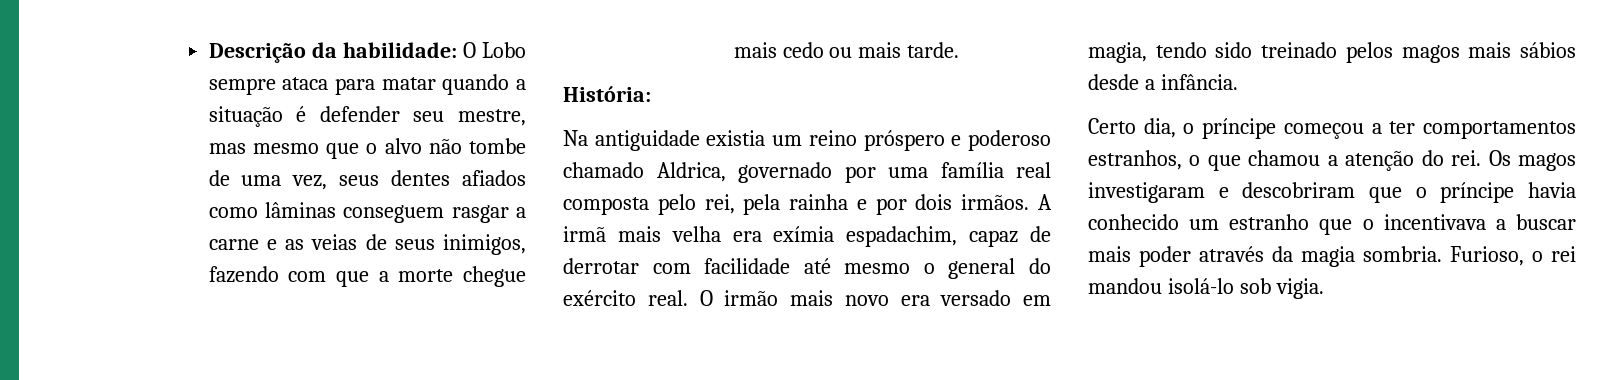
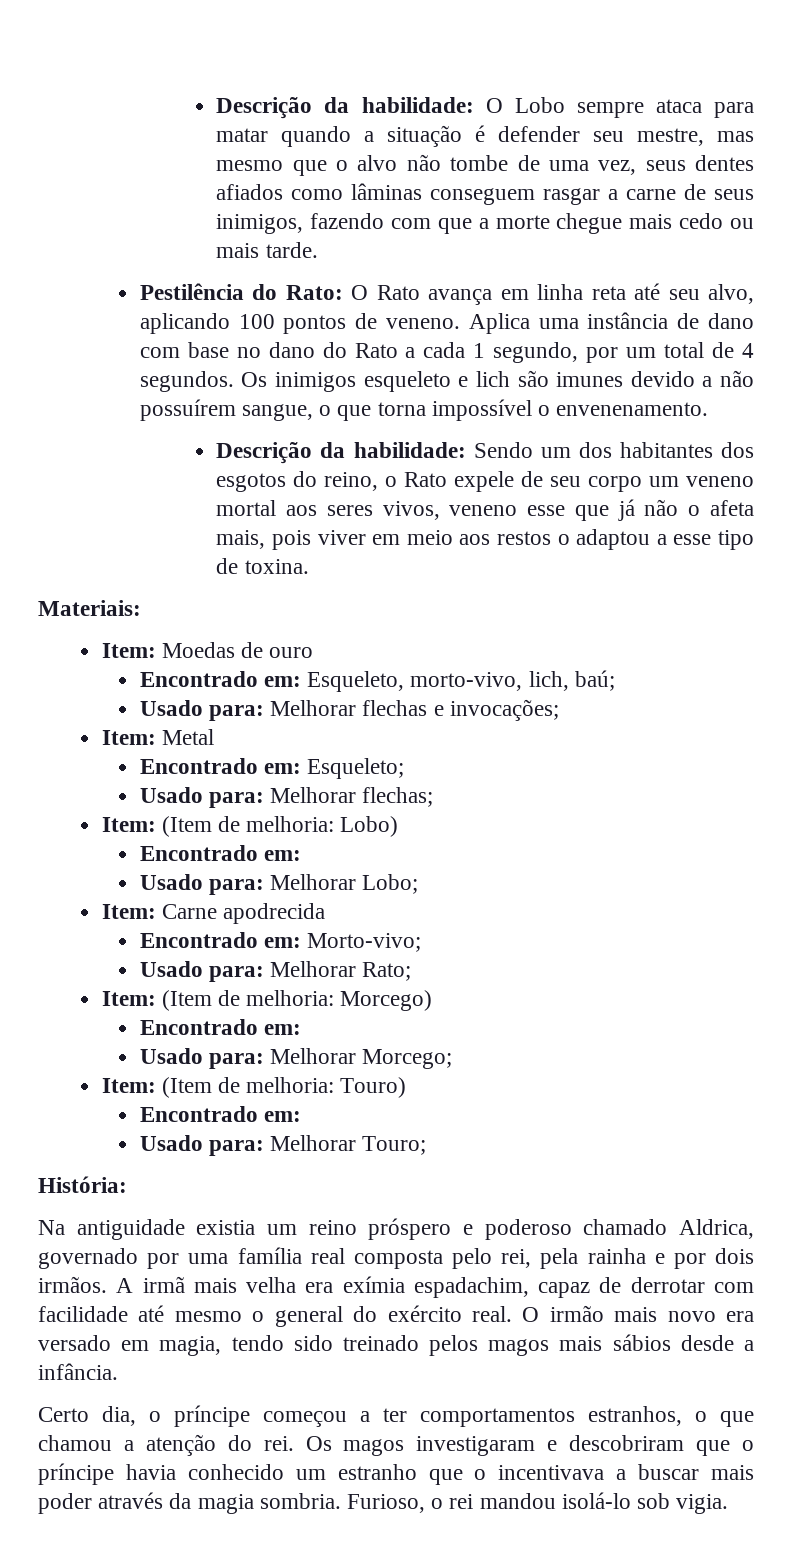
[266,234,358,250] e as veias -> (677, 194) none
(960, 50) none -> [139,283,755,305] [139,312,754,334] [139,342,754,363] [139,370,754,392] [139,399,709,421] [216,442,754,464] [216,471,754,492] [216,499,755,521] [216,529,754,550] [216,558,309,574] [38,600,141,616] [101,642,314,658] [139,670,615,692] [139,699,559,721] [101,729,214,745] [139,758,405,779] [139,787,434,808] [101,816,399,837] [139,845,302,861] [139,874,419,895] [101,903,325,924] [139,932,422,952] [139,961,412,982] [101,990,433,1011] [139,1019,302,1035] [139,1048,453,1069] [101,1077,407,1098] [139,1106,302,1122] [139,1135,427,1156] // Pestilência do Rato: O Rato avança em linha reta até seu alvo, aplicando 100 pontos de veneno. Aplica uma instância de dano com base no dano do Rato a cada 1 segundo, por um total de 4 segundos. Os inimigos esqueleto e lich são imunes devido a não possuírem sangue, o que torna impossível o envenenamento. // Descrição da habilidade: Sendo um dos habitantes dos esgotos do reino, o Rato expele de seu corpo um veneno mortal aos seres vivos, veneno esse que já não o afeta mais, pois viver em meio aos restos o adaptou a esse tipo de toxina. // Materiais: // Item: Moedas de ouro // Encontrado em: Esqueleto, morto-vivo, lich, baú; // Usado para: Melhorar flechas e invocações; // Item: Metal // Encontrado em: Esqueleto; // Usado para: Melhorar flechas; // Item: (Item de melhoria: Lobo) // Encontrado em: // Usado para: Melhorar Lobo; // Item: Carne apodrecida // Encontrado em: Morto-vivo; // Usado para: Melhorar Rato; // Item: (Item de melhoria: Morcego) // Encontrado em: // Usado para: Melhorar Morcego; // Item: (Item de melhoria: Touro) // Encontrado em: // Usado para: Melhorar Touro;

